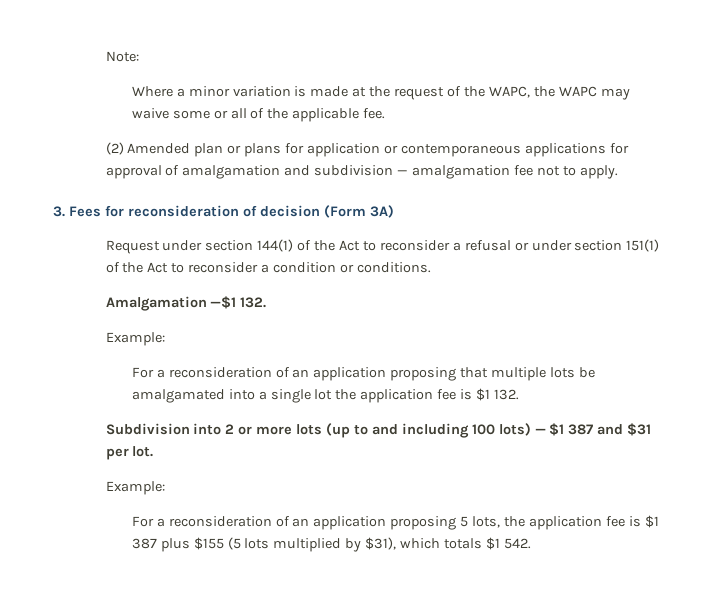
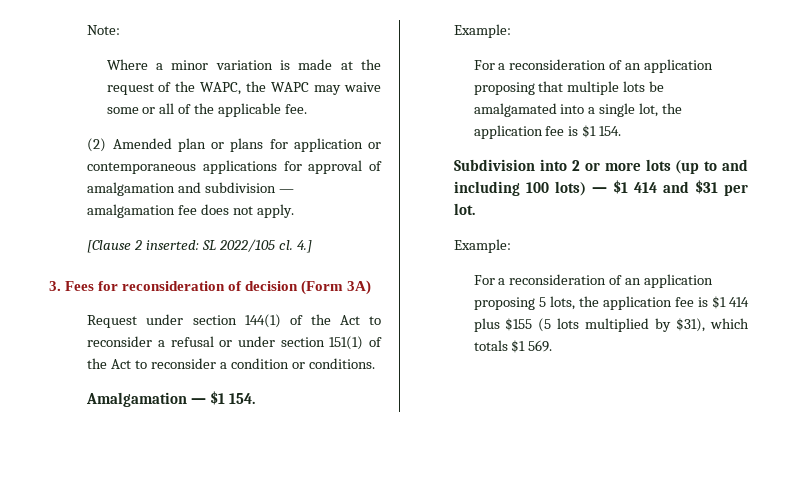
[536,166,576,176] not to -> [201,204,254,215] does not
(618, 172) none -> [87,239,312,253] // [Clause 2 inserted: SL 2022/105 cl. 4.]
[210,296,267,309] —$1 132. -> [191,391,256,405] — $1 154.
[314,388,519,403] lot the application fee is $1 132. -> [639,103,683,117] [473,125,622,139] lot, the application fee is $1 154.
[568,424,594,435] 387 -> [634,182,658,193] 414
[131,538,157,549] 387 -> [729,297,749,307] 414
[503,538,531,549] 542. -> [528,340,553,352] 569.

